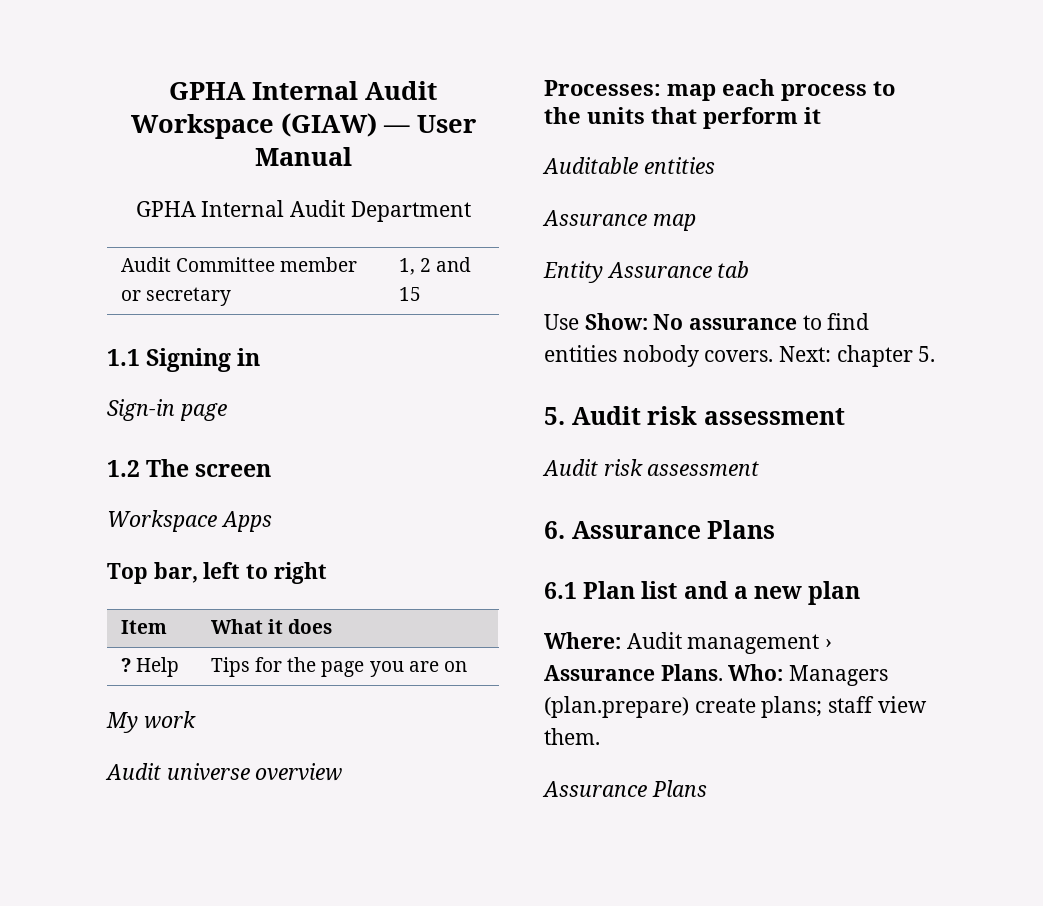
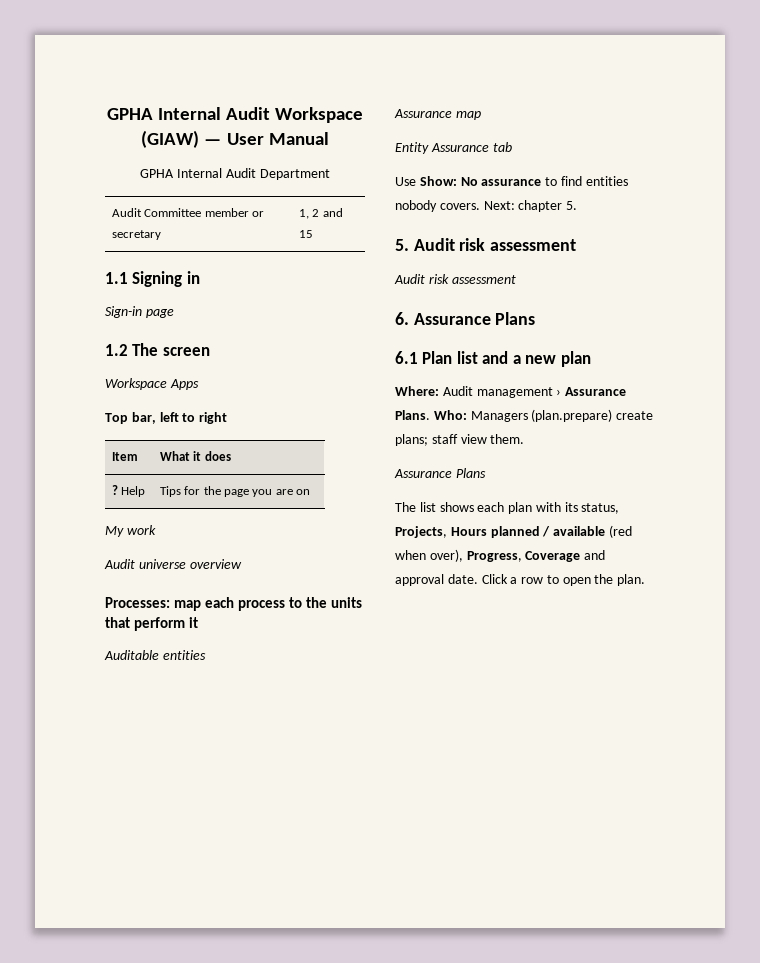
(707, 788) none -> [395,502,620,514] [395,525,632,538] [395,549,606,562] [395,574,646,586] // The list shows each plan with its status, Projects, Hours planned / available (red when over), Progress, Coverage and approval date. Click a row to open the plan.

